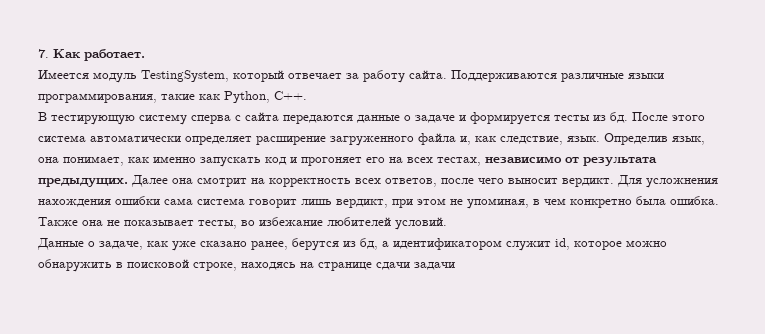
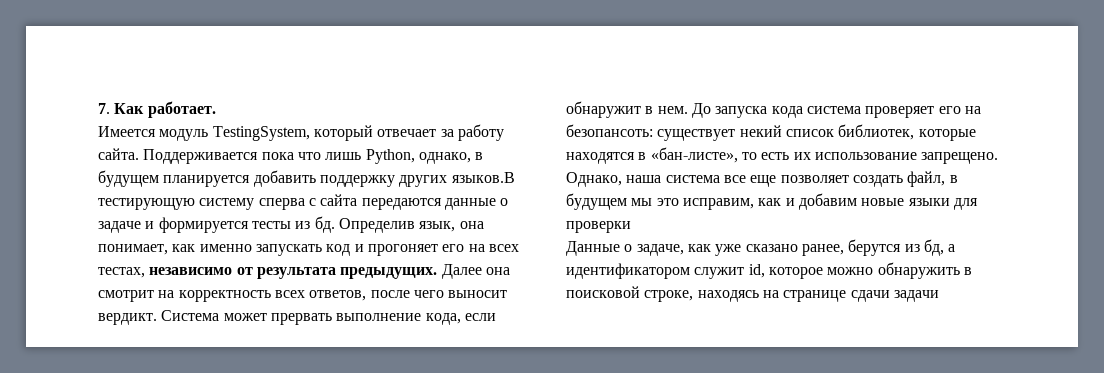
[451,70,664,82] [38,91,307,103] [38,112,47,121] Поддерживаются различные языки программирования, такие как Python, C++. // В -> [143,149,484,164] [98,170,515,187] Поддерживается пока что лишь Python, однако, в будущем планируется добавить поддержку других языков.В
[632,112,705,121] [38,133,600,146] После этого система автоматически определяет расширение загруженного файла и, как следствие, язык. -> (335, 224) none
[617,175,718,188] [38,196,719,209] [38,217,447,230] Для усложнения нахождения ошибки сама система говорит лишь вердикт, при этом не упоминая, в чем конкретно была ошибка. Также она не показывает тесты, во избежание любителей условий. -> [161,310,496,325] [566,101,981,118] [566,124,976,141] [566,147,999,164] [566,171,958,187] [566,193,978,210] [566,221,631,233] Система может прервать выполнение кода, если обнаружит в нем. До запуска кода система проверяет его на безопансоть: существует некий список библиотек, которые находятся в «бан-листе», то есть их использование запрещено. Однако, наша система все еще позволяет создать файл, в будущем мы это исправим, как и добавим новые языки для проверки

